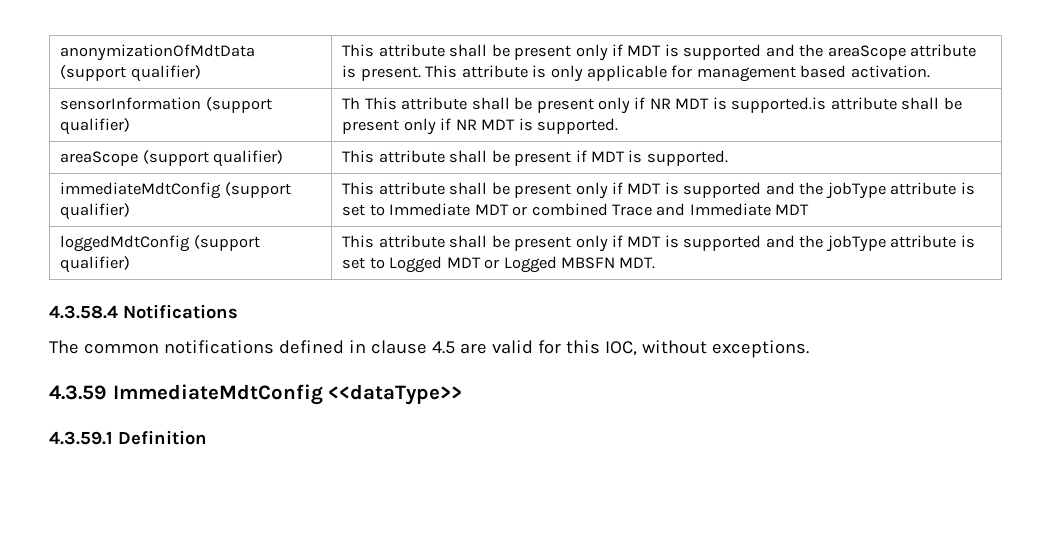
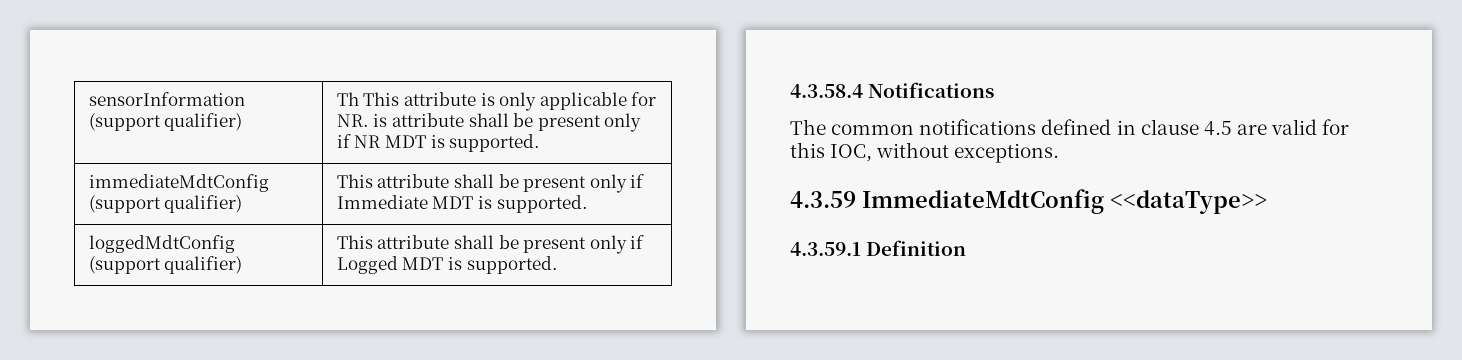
[60,44,256,61] [60,65,201,82] [342,44,977,61] [342,65,930,82] anonymizationOfMdtData (support qualifier) | This attribute shall be present only if MDT is supported and the areaScope attribute is present. This attribute is only applicable for management based activation. // -> (88, 99) none
[471,97,827,114] shall be present only if NR MDT is supported.is -> [480,92,657,111] [336,114,388,127] is only applicable for NR. is
[60,150,284,167] [342,150,728,166] // areaScope (support qualifier) | This attribute shall be present if MDT is supported. -> (541, 143) none
[627,182,975,199] [342,203,810,216] MDT is supported and the jobType attribute is set to Immediate MDT or combined Trace and Immediate MDT -> [336,195,588,213] Immediate MDT is supported.
[627,235,975,252] [342,256,656,273] MDT is supported and the jobType attribute is set to Logged MDT or Logged MBSFN MDT. -> [336,256,558,274] Logged MDT is supported.

